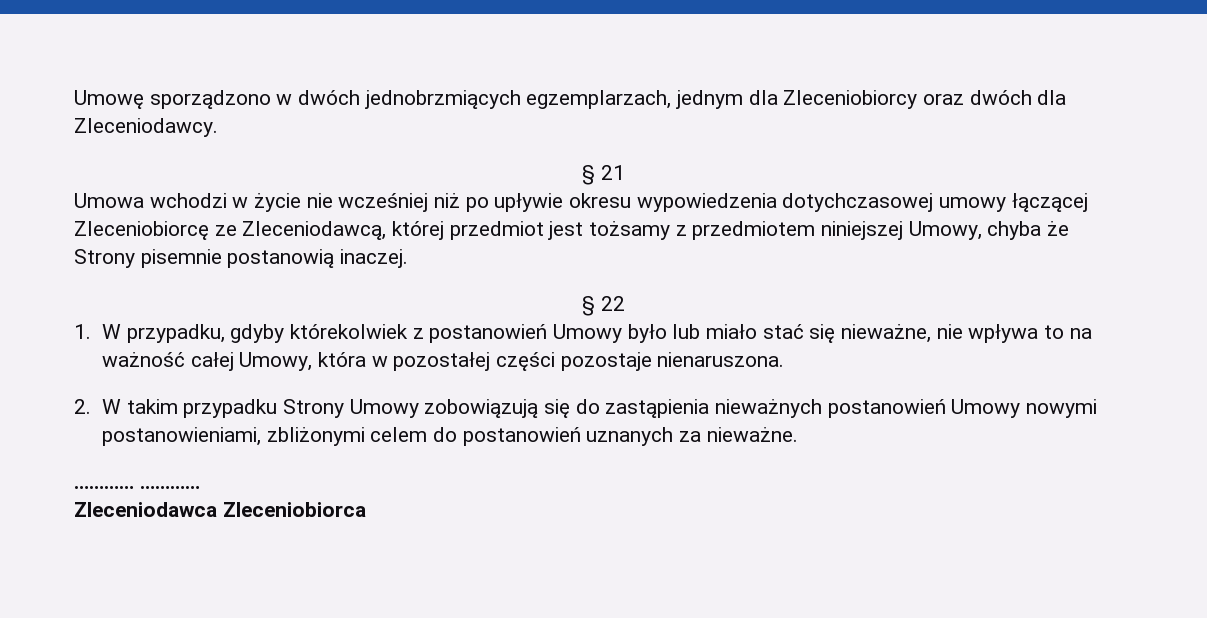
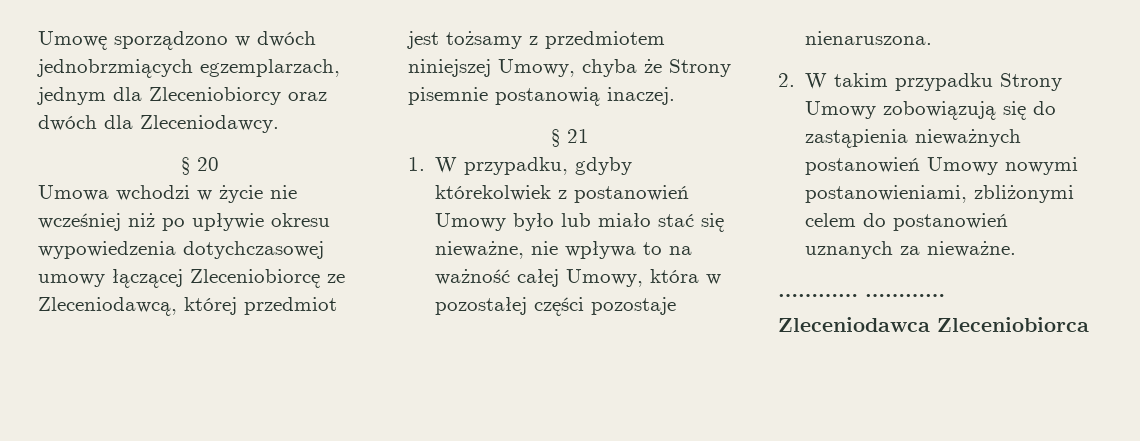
[600,165,625,180] 21 -> [197,157,219,171] 20
[600,296,625,311] 22 -> [567,129,589,143] 21

